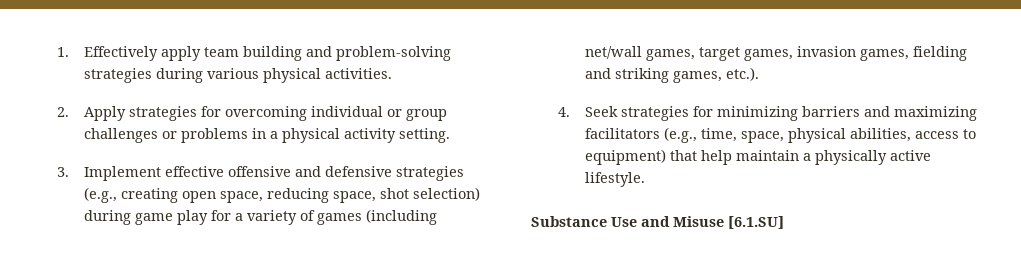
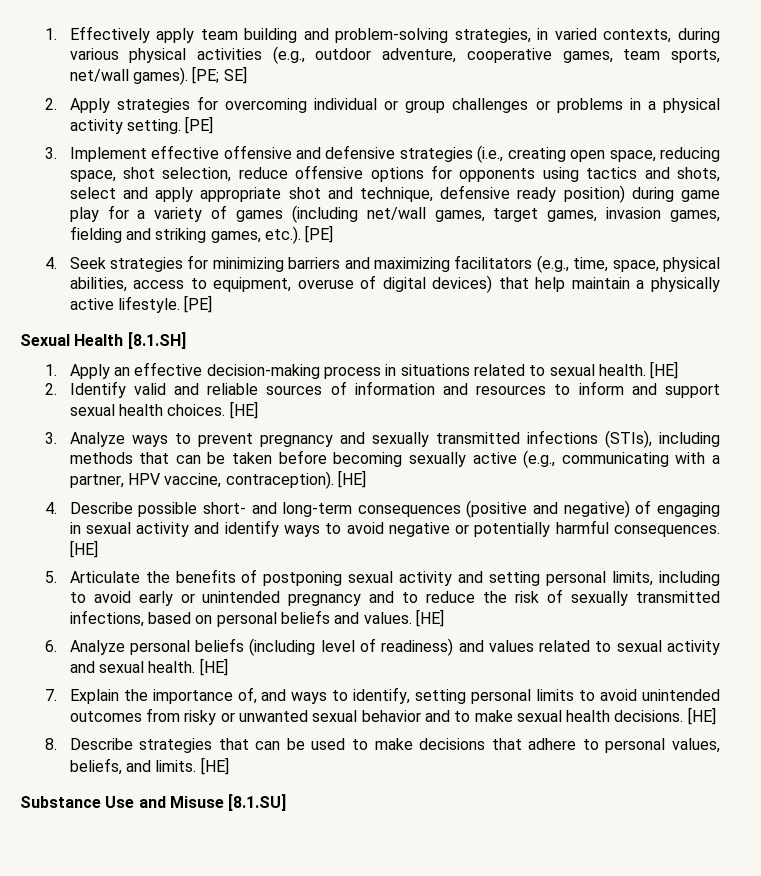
[83,68,392,83] strategies during various physical activities. -> [454,28,720,43] [69,46,720,64] [69,66,247,85] strategies, in varied contexts, during various physical activities (e.g., outdoor adventure, cooperative games, team sports, net/wall games). [PE; SE]
(450, 135) none -> [185,116,214,134] [PE]
[83,187,117,203] (e.g., -> [477,145,504,163] (i.e.,
[412,187,480,201] selection) -> [162,165,721,182] [69,185,625,203] selection, reduce offensive options for opponents using tactics and shots, select and apply appropriate shot and technique, defensive ready position)
(759, 74) none -> [305,225,334,243] [PE]
[584,149,666,165] equipment) -> [213,275,493,293] equipment, overuse of digital devices)
(645, 179) none -> [184,295,213,313] [20,332,186,349] [44,361,679,379] [44,381,721,398] [69,401,258,419] [44,430,720,448] [69,450,720,468] [69,470,366,489] [44,500,721,518] [69,520,720,537] [69,540,98,558] [44,569,720,586] [69,589,720,606] [69,609,444,627] [44,638,720,656] [69,658,228,676] [44,687,720,704] [69,707,716,725] [44,738,720,753] [69,757,229,775] [PE] // Sexual Health [8.1.SH] // 1. Apply an effective decision-making process in situations related to sexual health. [HE] // 2. Identify valid and reliable sources of information and resources to inform and support sexual health choices. [HE] // 3. Analyze ways to prevent pregnancy and sexually transmitted infections (STIs), including methods that can be taken before becoming sexually active (e.g., communicating with a partner, HPV vaccine, contraception). [HE] // 4. Describe possible short- and long-term consequences (positive and negative) of engaging in sexual activity and identify ways to avoid negative or potentially harmful consequences. [HE] // 5. Articulate the benefits of postponing sexual activity and setting personal limits, including to avoid early or unintended pregnancy and to reduce the risk of sexually transmitted infections, based on personal beliefs and values. [HE] // 6. Analyze personal beliefs (including level of readiness) and values related to sexual activity and sexual health. [HE] // 7. Explain the importance of, and ways to identify, setting personal limits to avoid unintended outcomes from risky or unwanted sexual behavior and to make sexual health decisions. [HE] // 8. Describe strategies that can be used to make decisions that adhere to personal values, beliefs, and limits. [HE]
[728,216,784,229] [6.1.SU] -> [228,794,287,811] [8.1.SU]

